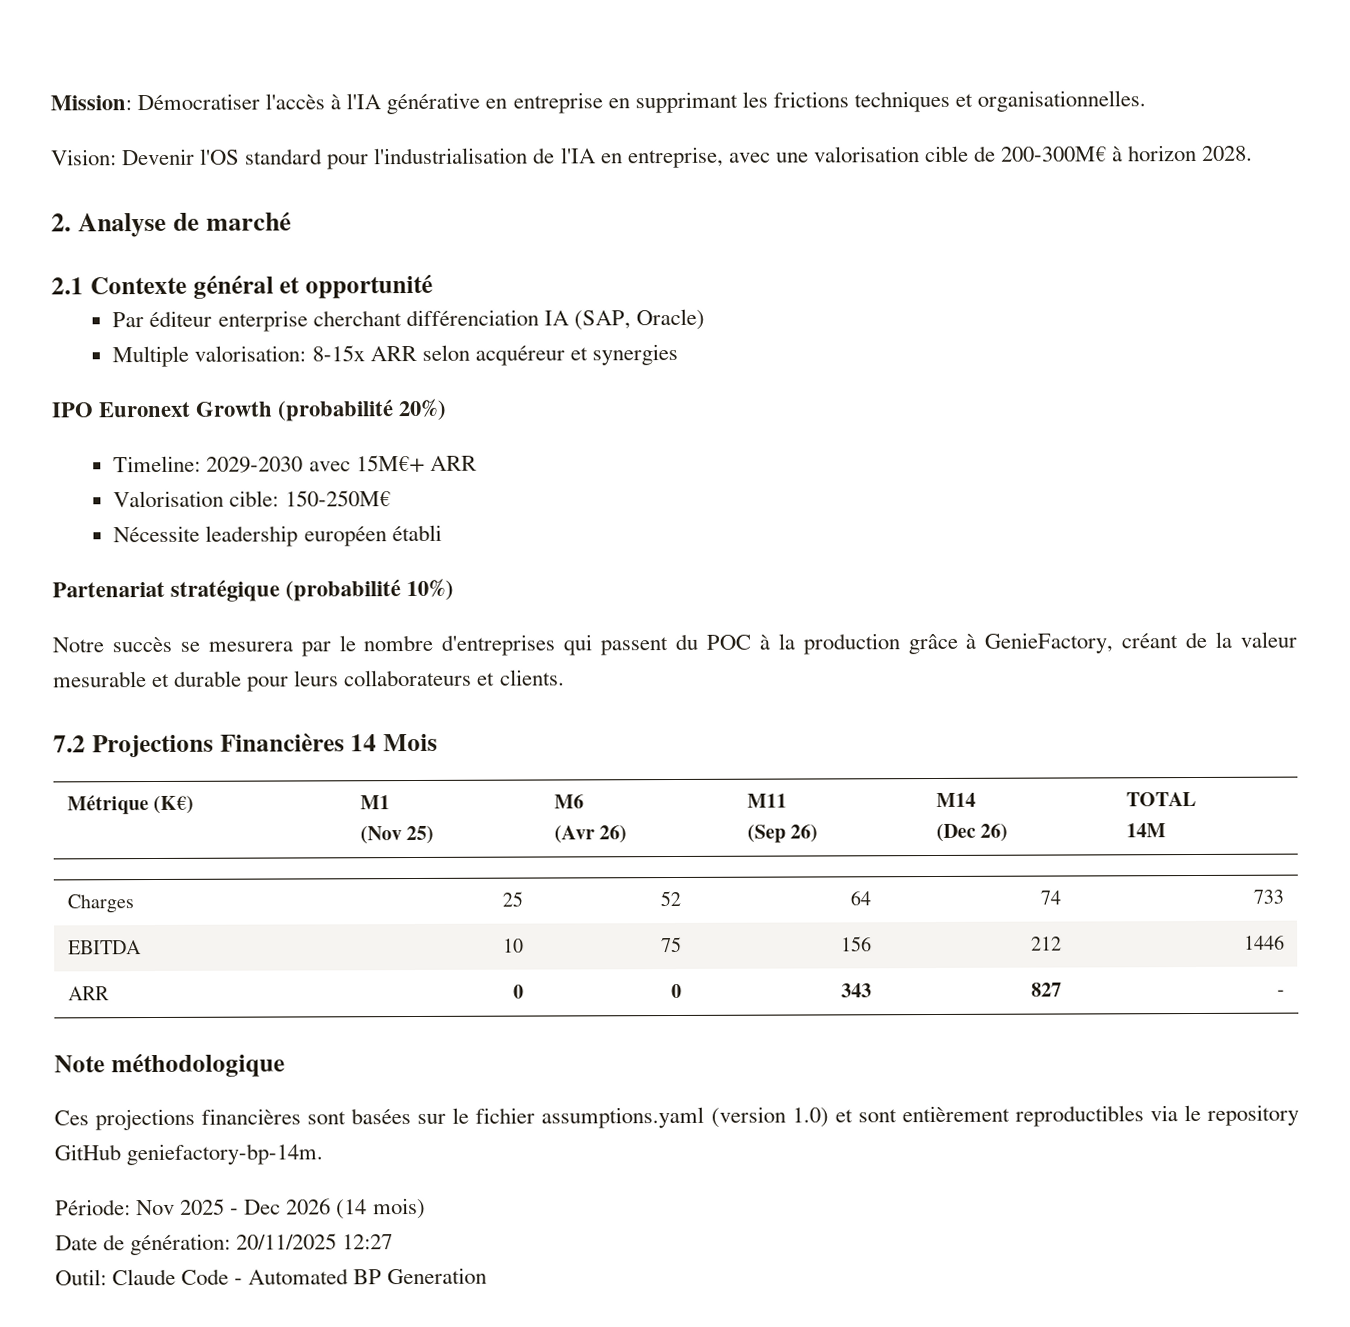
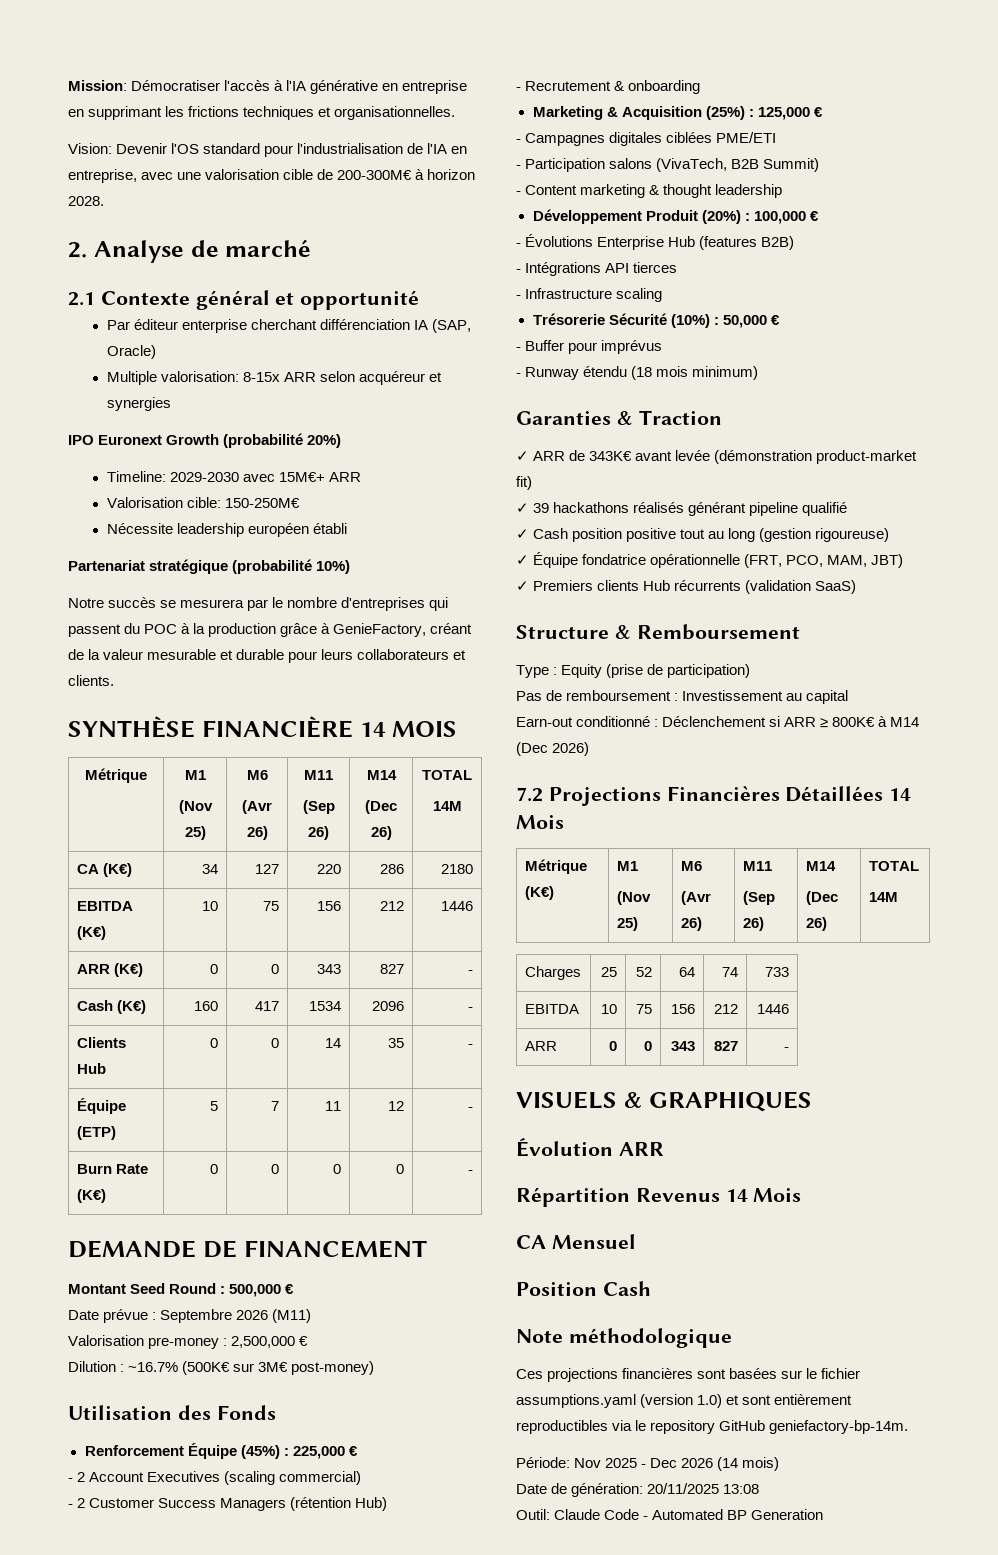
(565, 677) none -> [68,716,458,738] [85,768,147,783] [184,770,206,780] [178,800,213,814] [184,826,206,840] [246,770,268,780] [242,800,272,814] [246,826,268,840] [304,770,333,780] [302,800,335,814] [308,826,329,840] [366,770,397,780] [365,800,397,814] [370,826,392,840] [422,770,472,780] [432,801,462,811] [76,863,133,877] [202,864,219,874] [255,864,280,874] [317,864,342,874] [380,864,405,874] [441,864,474,874] [76,901,133,911] [76,926,106,940] [202,901,219,911] [263,901,280,911] [317,901,342,911] [380,901,405,911] [441,901,474,911] [76,963,144,977] [210,964,219,974] [271,964,280,974] [317,964,342,974] [380,964,405,974] [468,970,474,974] [76,1000,147,1014] [194,1001,219,1011] [255,1001,280,1011] [309,1001,342,1011] [372,1001,405,1011] [468,1007,474,1011] [76,1037,126,1048] [76,1063,106,1074] [210,1038,219,1048] [271,1038,280,1048] [325,1038,342,1048] [388,1038,405,1048] [468,1044,474,1048] [76,1098,126,1114] [76,1126,116,1140] [210,1101,219,1111] [271,1101,280,1111] [325,1101,342,1111] [388,1101,405,1111] [468,1107,474,1111] [76,1164,149,1174] [76,1189,106,1203] [210,1164,219,1174] [271,1164,280,1174] [333,1164,342,1174] [396,1164,405,1174] [468,1170,474,1174] [68,1240,427,1258] [68,1283,295,1297] [68,1309,312,1323] [68,1335,309,1349] [68,1361,375,1375] [68,1405,276,1420] [84,1443,358,1459] [68,1471,362,1485] [68,1497,388,1511] [516,80,701,94] [532,106,823,120] [516,132,777,146] [516,158,820,172] [516,184,783,198] [532,209,819,224] [516,234,795,250] [516,262,678,276] [516,288,663,302] [532,313,780,328] [516,340,663,354] [516,366,759,380] [516,410,722,425] [516,450,918,464] [516,476,532,490] [516,502,848,516] [516,528,890,542] [516,552,904,568] [516,580,857,594] [516,624,800,640] [516,664,751,678] [516,690,849,704] [516,716,920,728] [516,742,590,756] // SYNTHÈSE FINANCIÈRE 14 MOIS // Métrique | M1 // (Nov 25) | M6 // (Avr 26) | M11 // (Sep 26) | M14 // (Dec 26) | TOTAL // 14M // CA (K€) | 34 | 127 | 220 | 286 | 2180 // EBITDA (K€) | 10 | 75 | 156 | 212 | 1446 // ARR (K€) | 0 | 0 | 343 | 827 | - // Cash (K€) | 160 | 417 | 1534 | 2096 | - // Clients Hub | 0 | 0 | 14 | 35 | - // Équipe (ETP) | 5 | 7 | 11 | 12 | - // Burn Rate (K€) | 0 | 0 | 0 | 0 | - // DEMANDE DE FINANCEMENT // Montant Seed Round : 500,000 € // Date prévue : Septembre 2026 (M11) // Valorisation pre-money : 2,500,000 € // Dilution : ~16.7% (500K€ sur 3M€ post-money) // Utilisation des Fonds // Renforcement Équipe (45%) : 225,000 € // - 2 Account Executives (scaling commercial) // - 2 Customer Success Managers (rétention Hub) // - Recrutement & onboarding // Marketing & Acquisition (25%) : 125,000 € // - Campagnes digitales ciblées PME/ETI // - Participation salons (VivaTech, B2B Summit) // - Content marketing & thought leadership // Développement Produit (20%) : 100,000 € // - Évolutions Enterprise Hub (features B2B) // - Intégrations API tierces // - Infrastructure scaling // Trésorerie Sécurité (10%) : 50,000 € // - Buffer pour imprévus // - Runway étendu (18 mois minimum) // Garanties & Traction // ✓ ARR de 343K€ avant levée (démonstration product-market fit) // ✓ 39 hackathons réalisés générant pipeline qualifié // ✓ Cash position positive tout au long (gestion rigoureuse) // ✓ Équipe fondatrice opérationnelle (FRT, PCO, MAM, JBT) // ✓ Premiers clients Hub récurrents (validation SaaS) // Structure & Remboursement // Type : Equity (prise de participation) // Pas de remboursement : Investissement au capital // Earn-out conditionné : Déclenchement si ARR ≥ 800K€ à M14 (Dec 2026)
(345, 742) none -> [785,786,884,802] Détaillées
(1285, 992) none -> [516,1091,812,1112] [516,1137,664,1157] [516,1187,802,1207] [516,1234,636,1249] [516,1281,651,1296] // VISUELS & GRAPHIQUES // Évolution ARR // Répartition Revenus 14 Mois // CA Mensuel // Position Cash
[342,1234,394,1250] 12:27 -> [723,1484,760,1494] 13:08

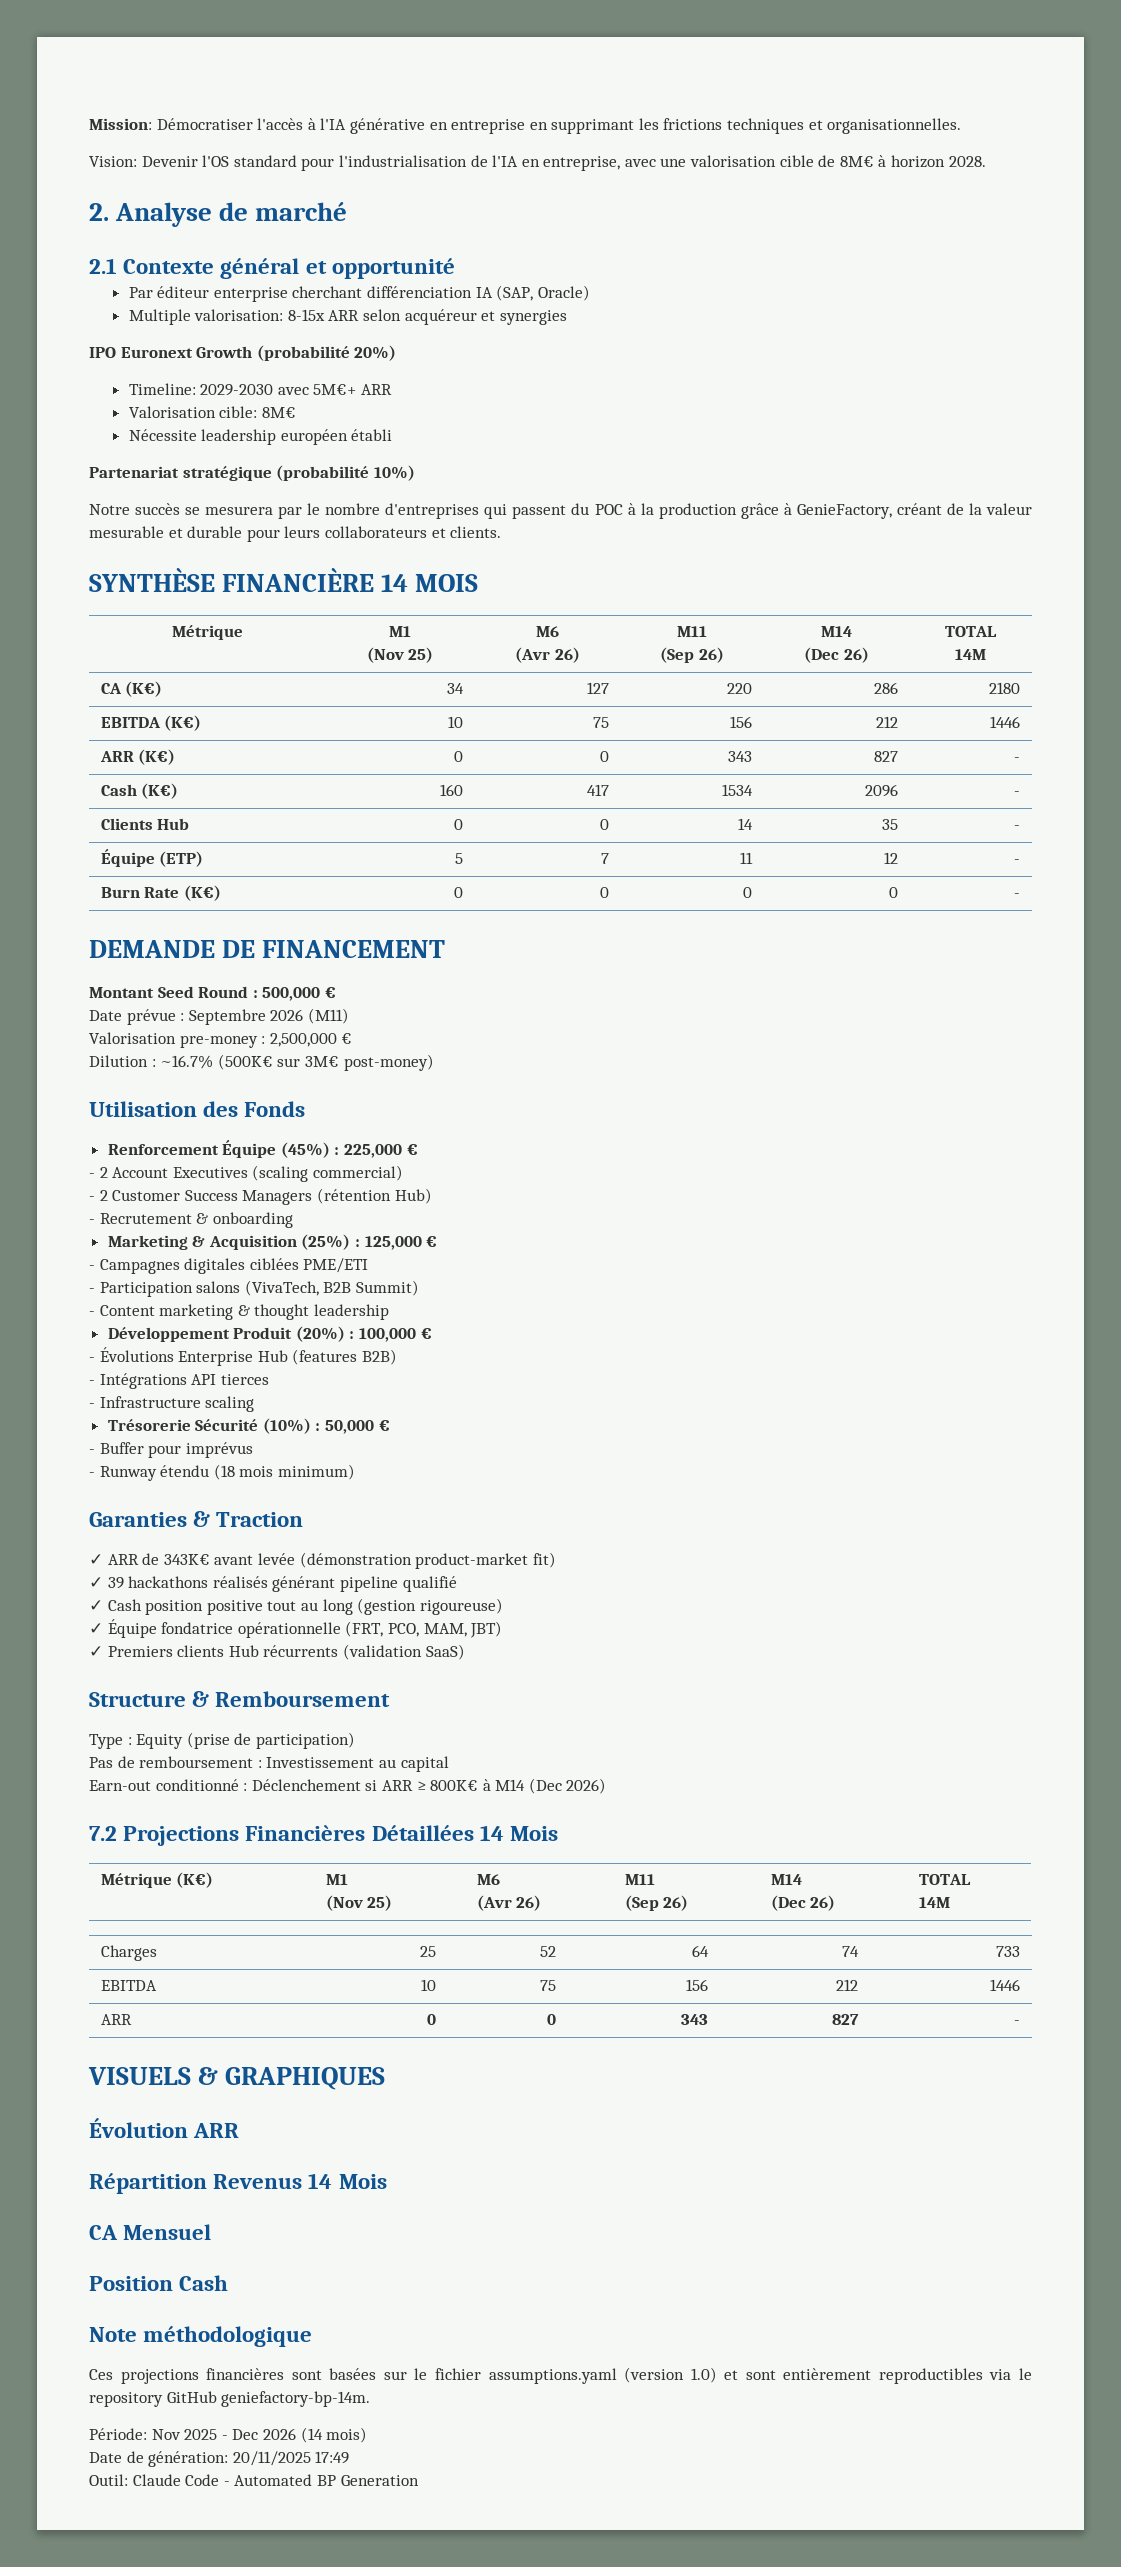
[337,170,413,180] 200-300M€ -> [839,156,874,167] 8M€
[278,472,325,482] 15M€+ -> [313,384,357,395] 5M€+
[224,498,300,508] 150-250M€ -> [261,407,296,418] 8M€
[723,1484,760,1494] 13:08 -> [315,2451,350,2464] 17:49

